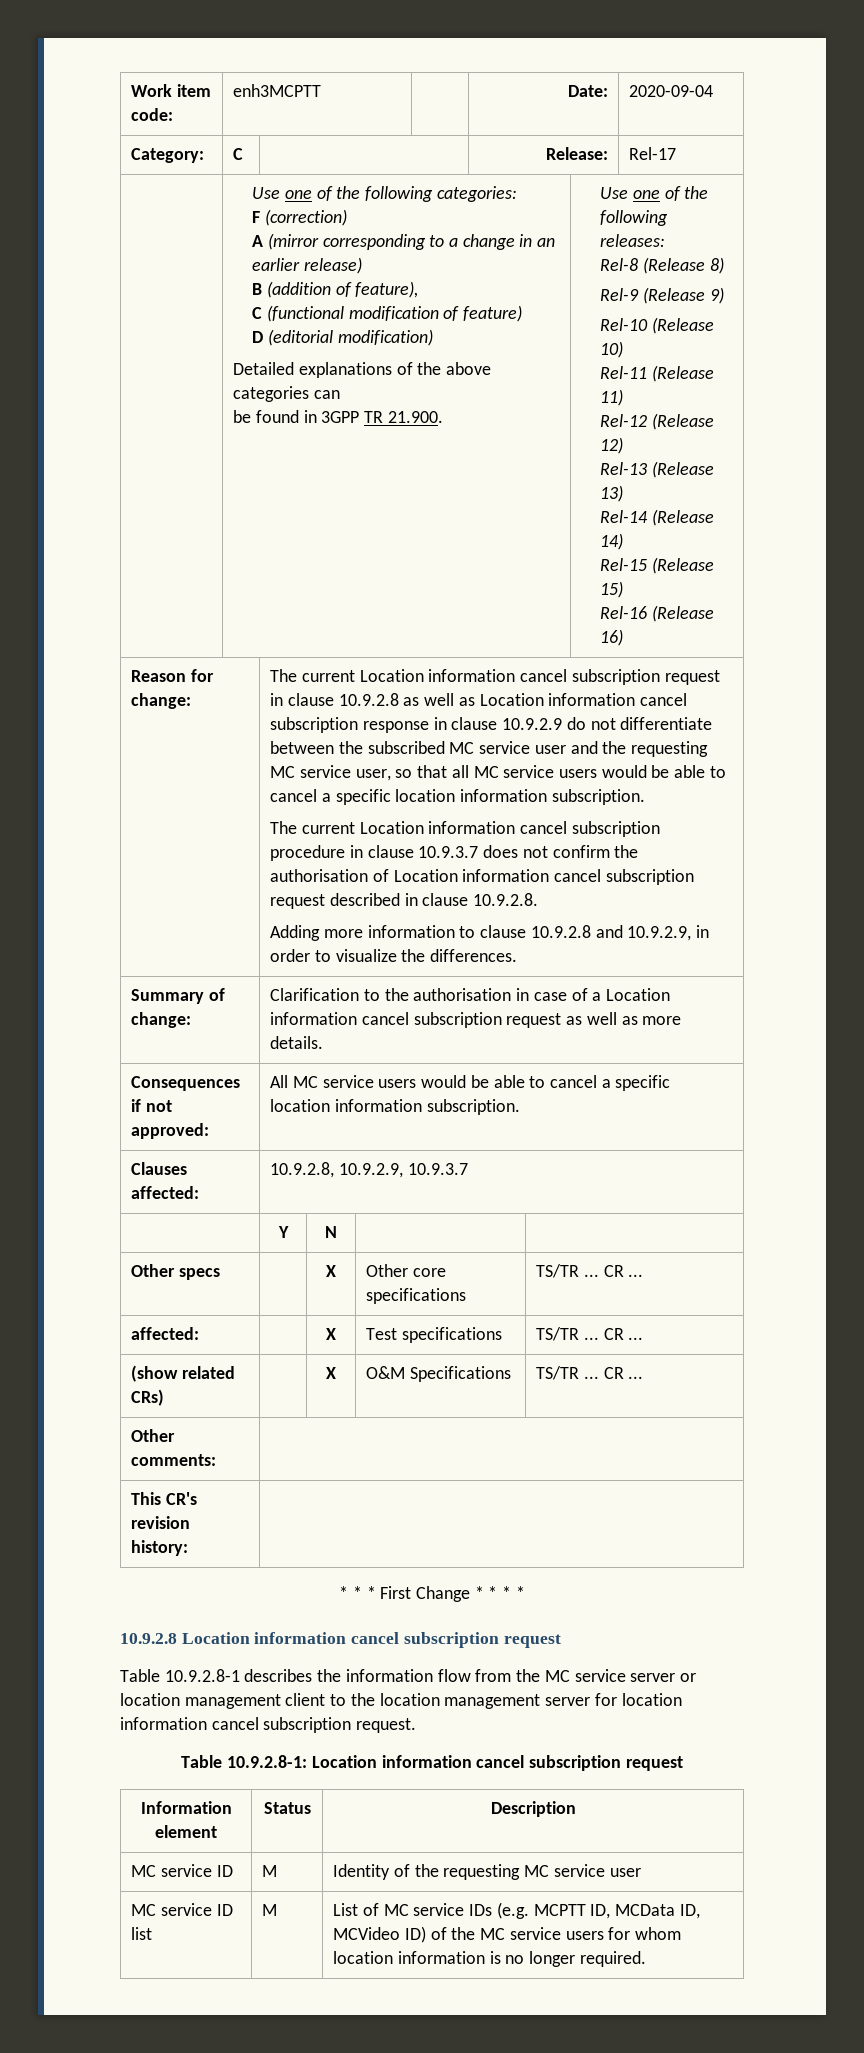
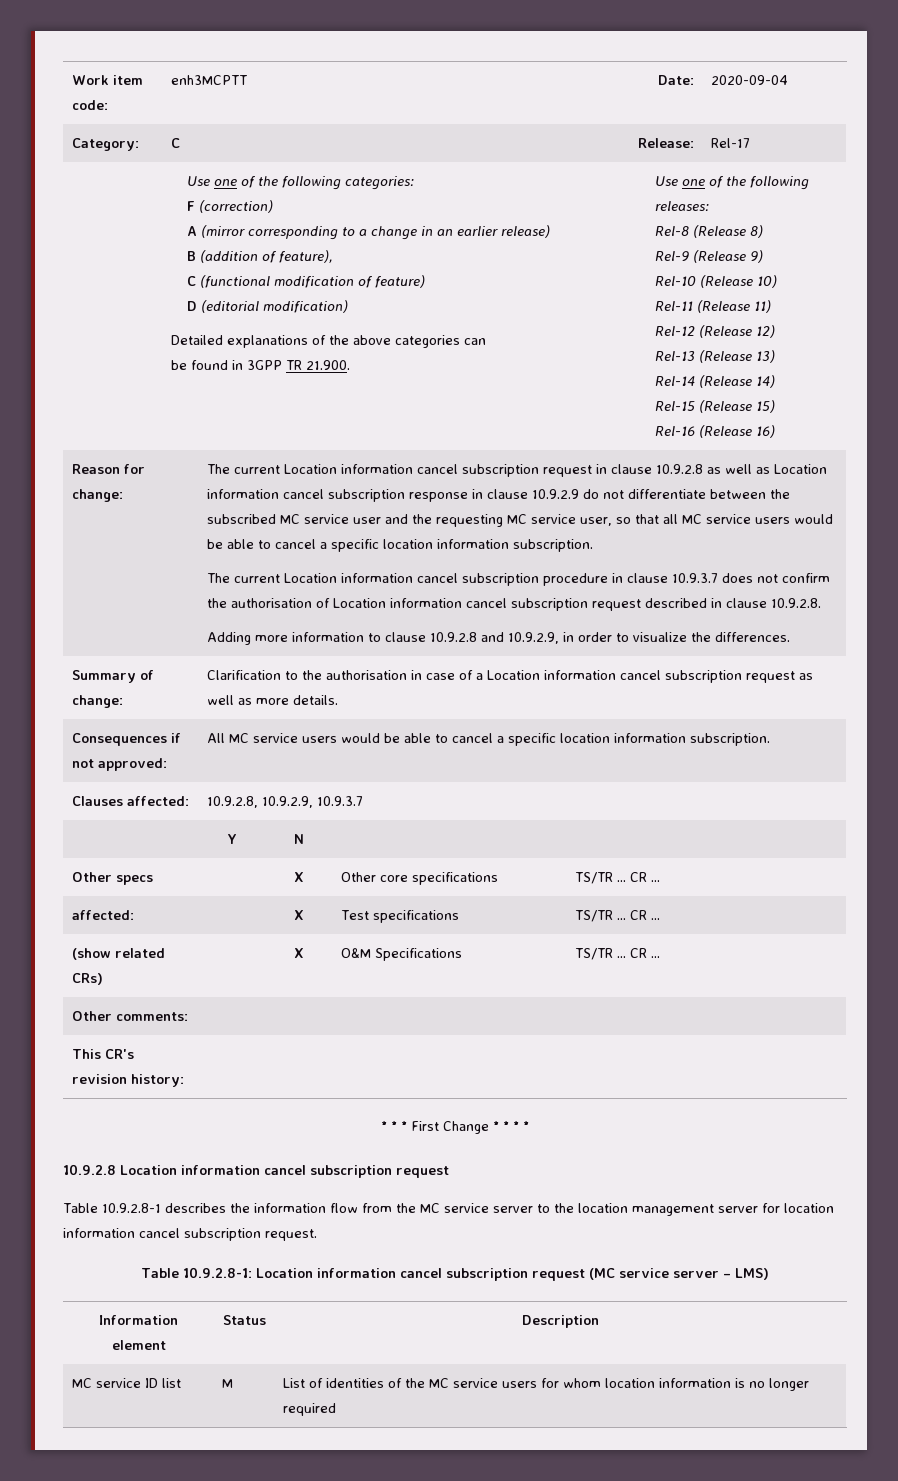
[679,1673,696,1682] [120,1693,326,1709] or location management client -> (533, 1209) none
(683, 1763) none -> [588,1268,769,1280] (MC service server – LMS)
[131,1864,233,1877] [262,1865,278,1877] [333,1864,641,1880] // MC service ID | M | Identity of the requesting MC service user -> (599, 1321) none
[383,1902,700,1919] [333,1926,426,1943] MC service IDs (e.g. MCPTT ID, MCData ID, MCVideo ID) -> [325,1378,384,1388] identities
[579,1951,646,1967] required. -> [282,1403,336,1416] required

